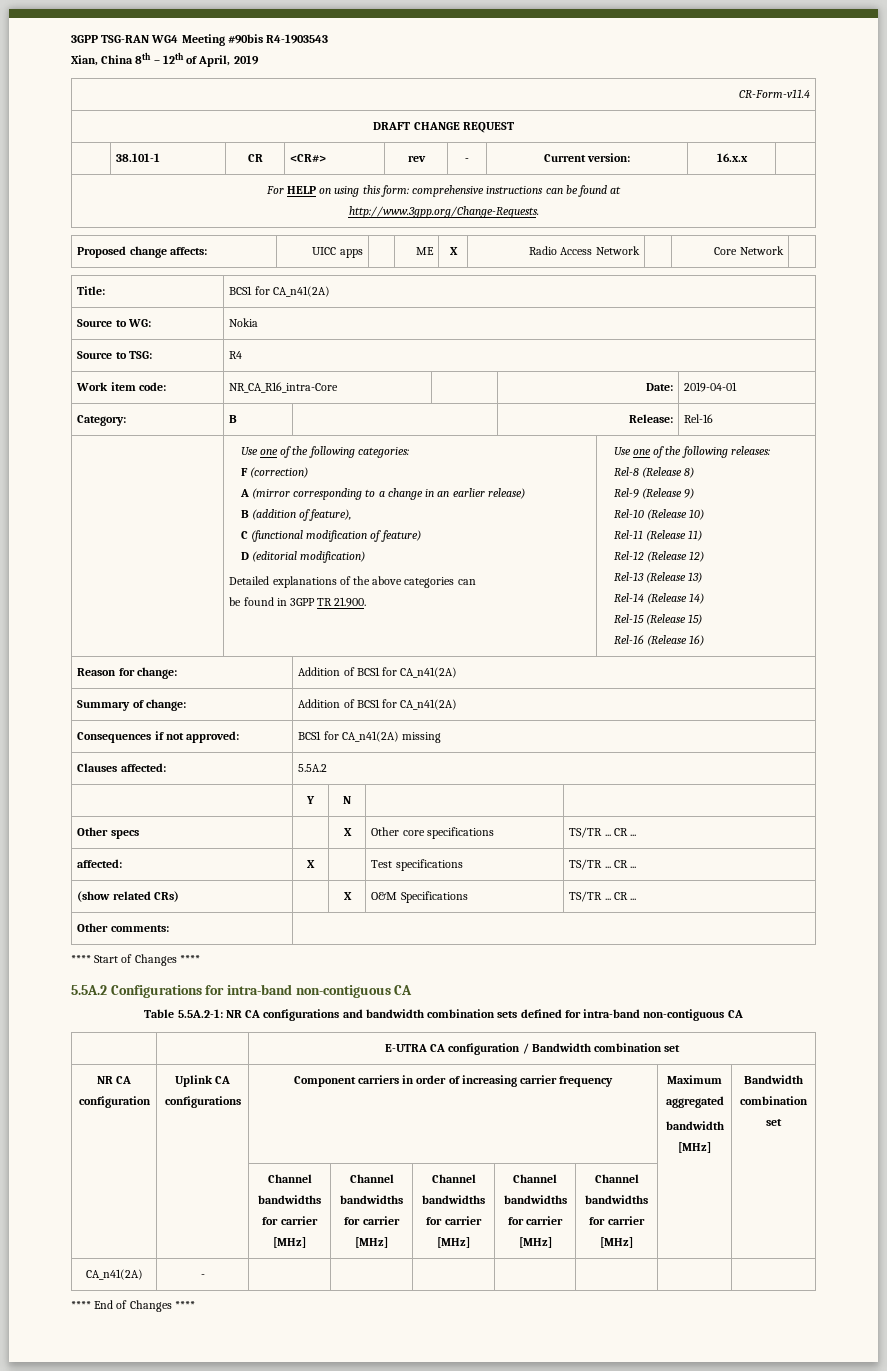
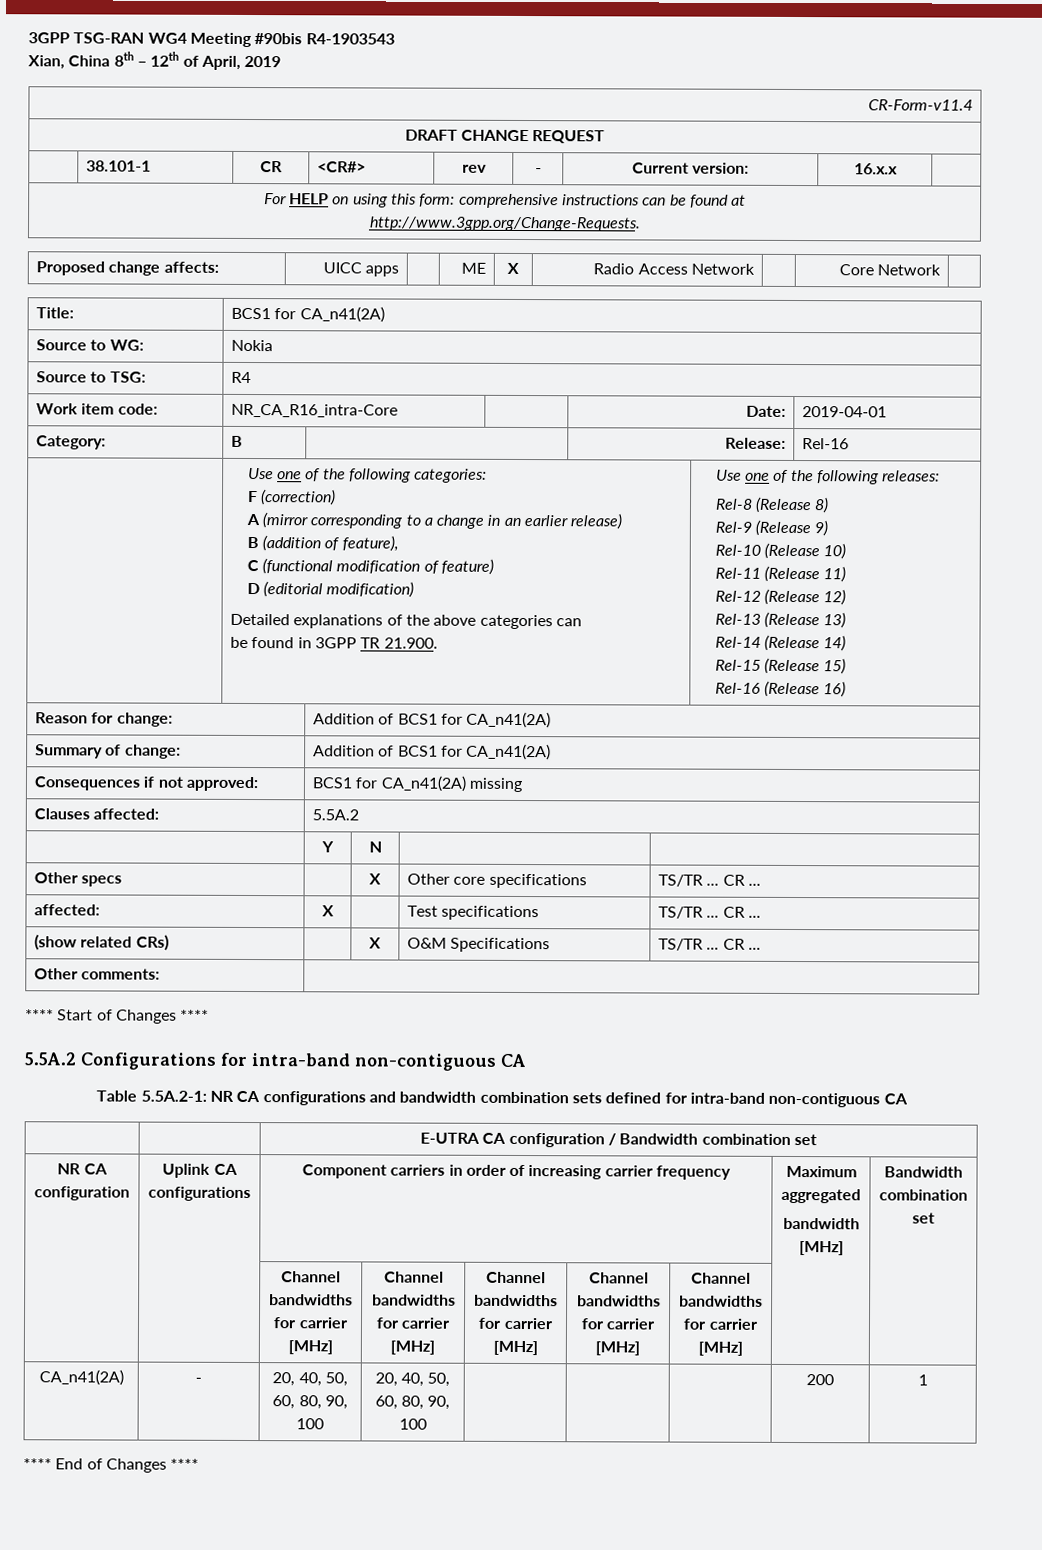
(205, 1276) | | | | | | -> [272,1372,348,1387] [272,1395,348,1410] [295,1418,324,1430] [374,1372,451,1387] [374,1395,451,1410] [398,1418,427,1430] [806,1374,834,1386] [917,1374,928,1386] 20, 40, 50, 60, 80, 90, 100 | 20, 40, 50, 60, 80, 90, 100 | | | | 200 | 1

